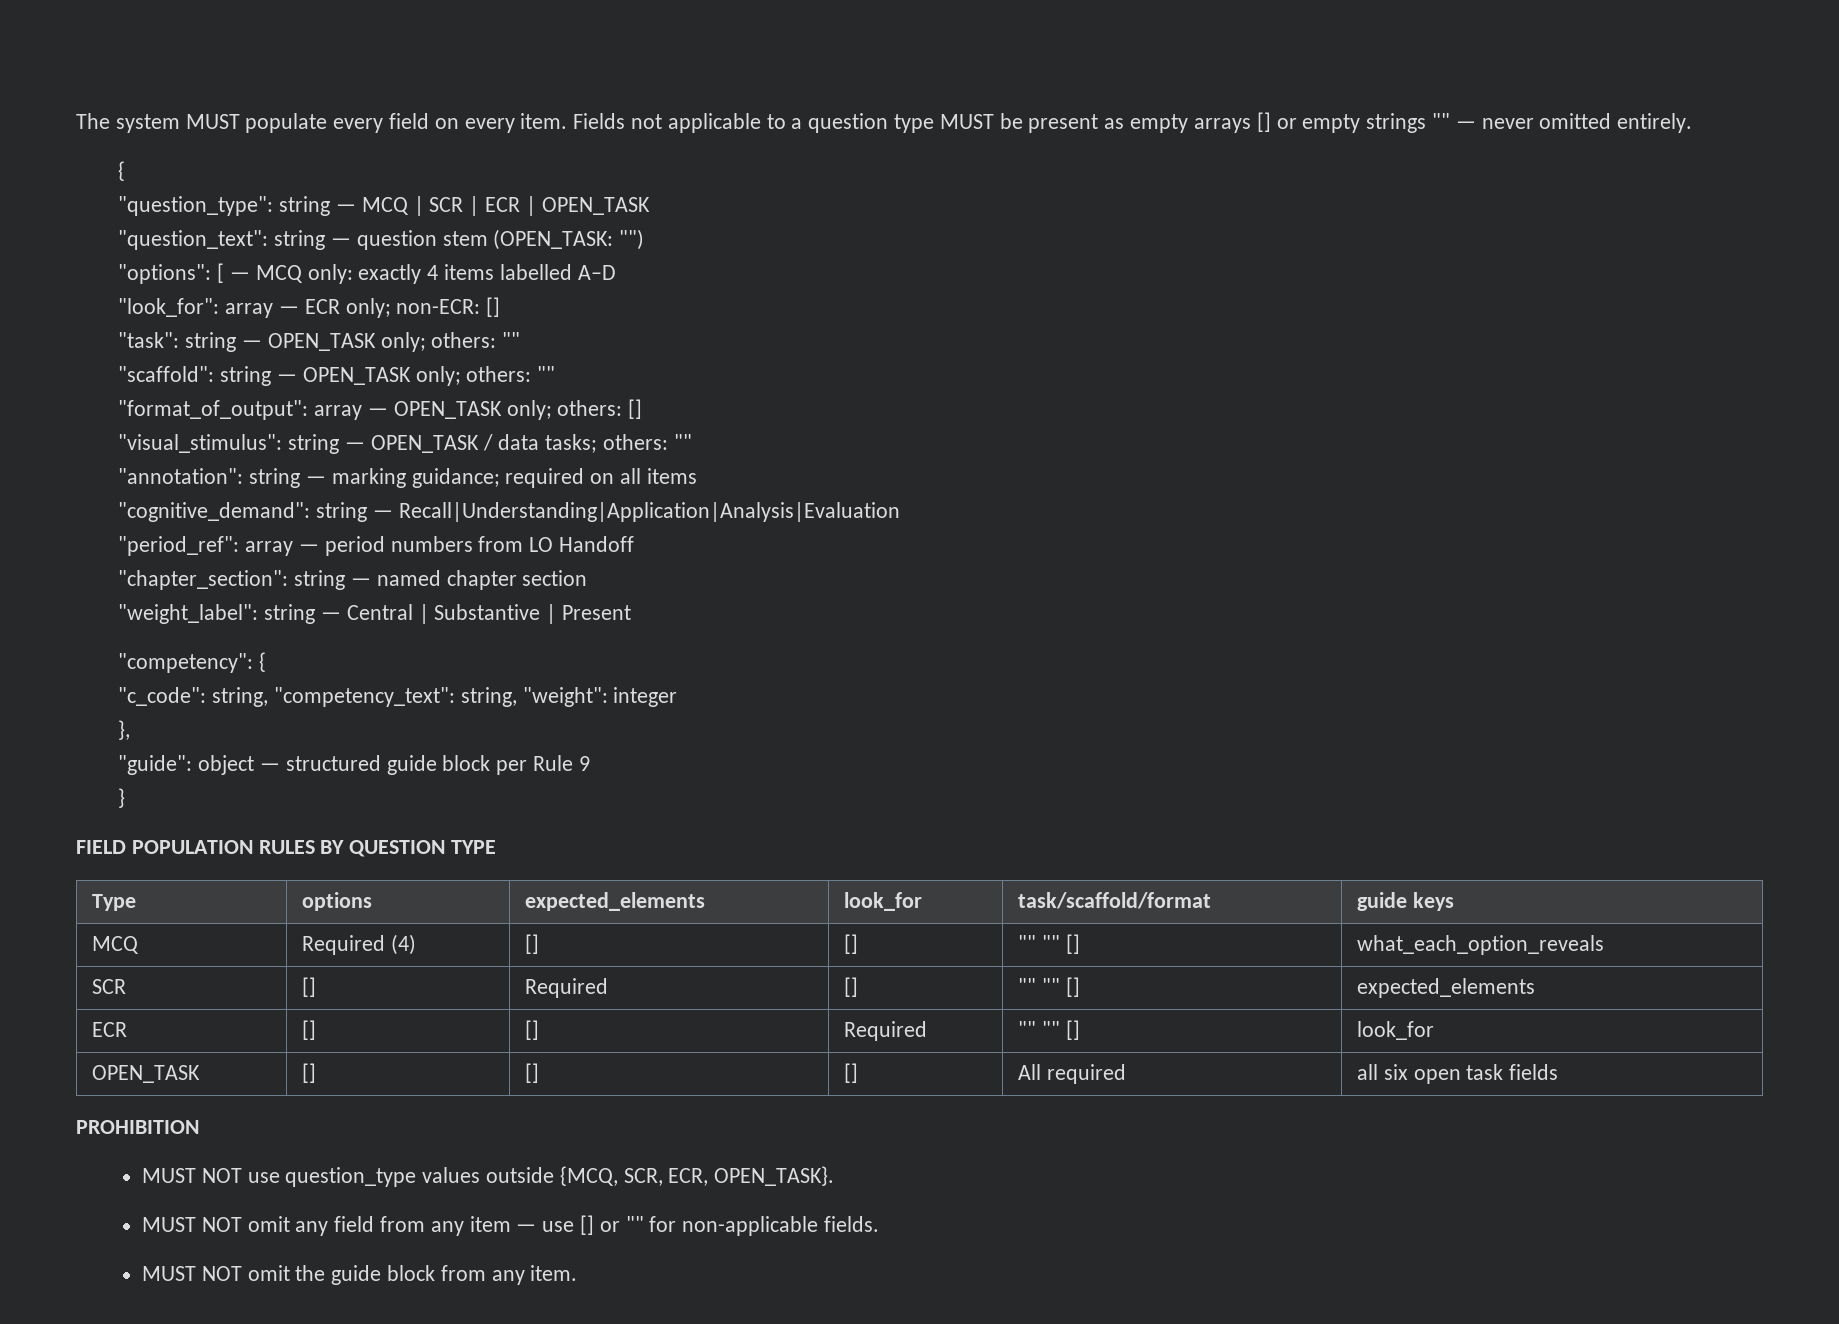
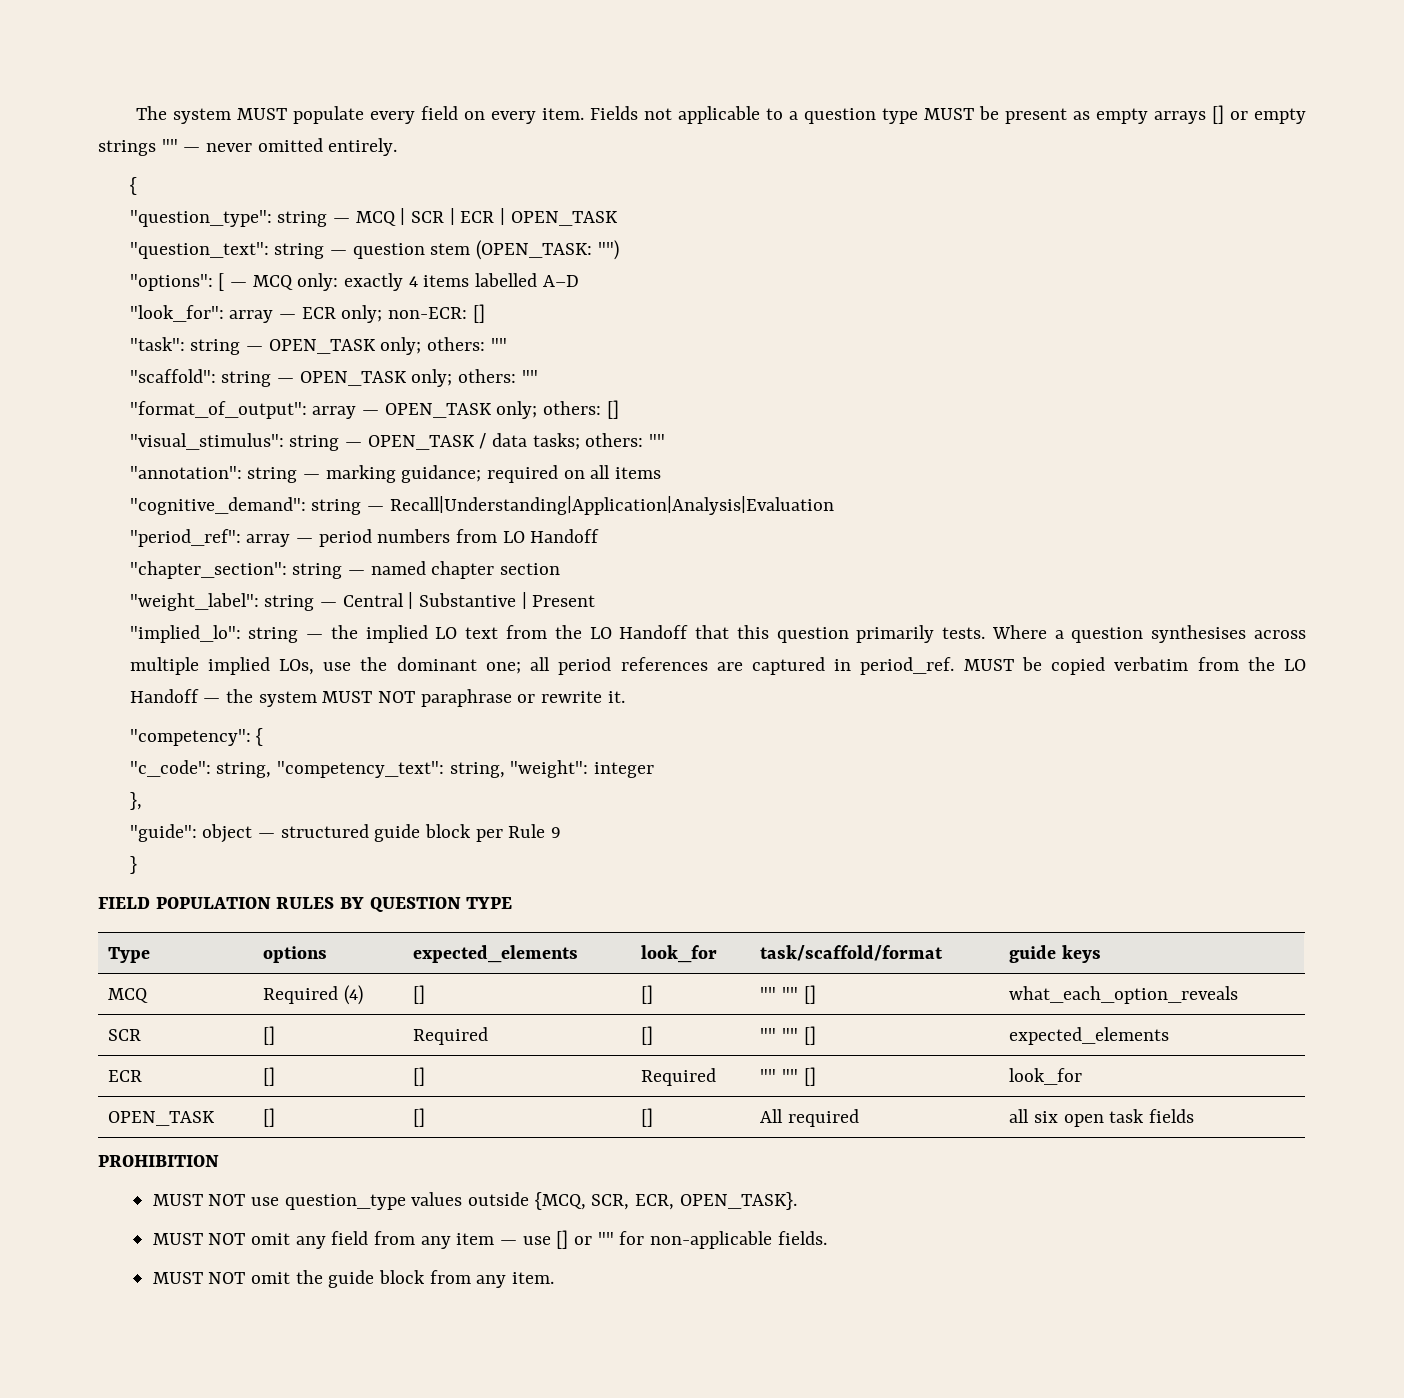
(631, 612) none -> [129,625,1307,643] [129,657,1306,675] [129,689,625,707] // "implied_lo": string — the implied LO text from the LO Handoff that this question primarily tests. Where a question synthesises across multiple implied LOs, use the dominant one; all period references are captured in period_ref. MUST be copied verbatim from the LO Handoff — the system MUST NOT paraphrase or rewrite it.

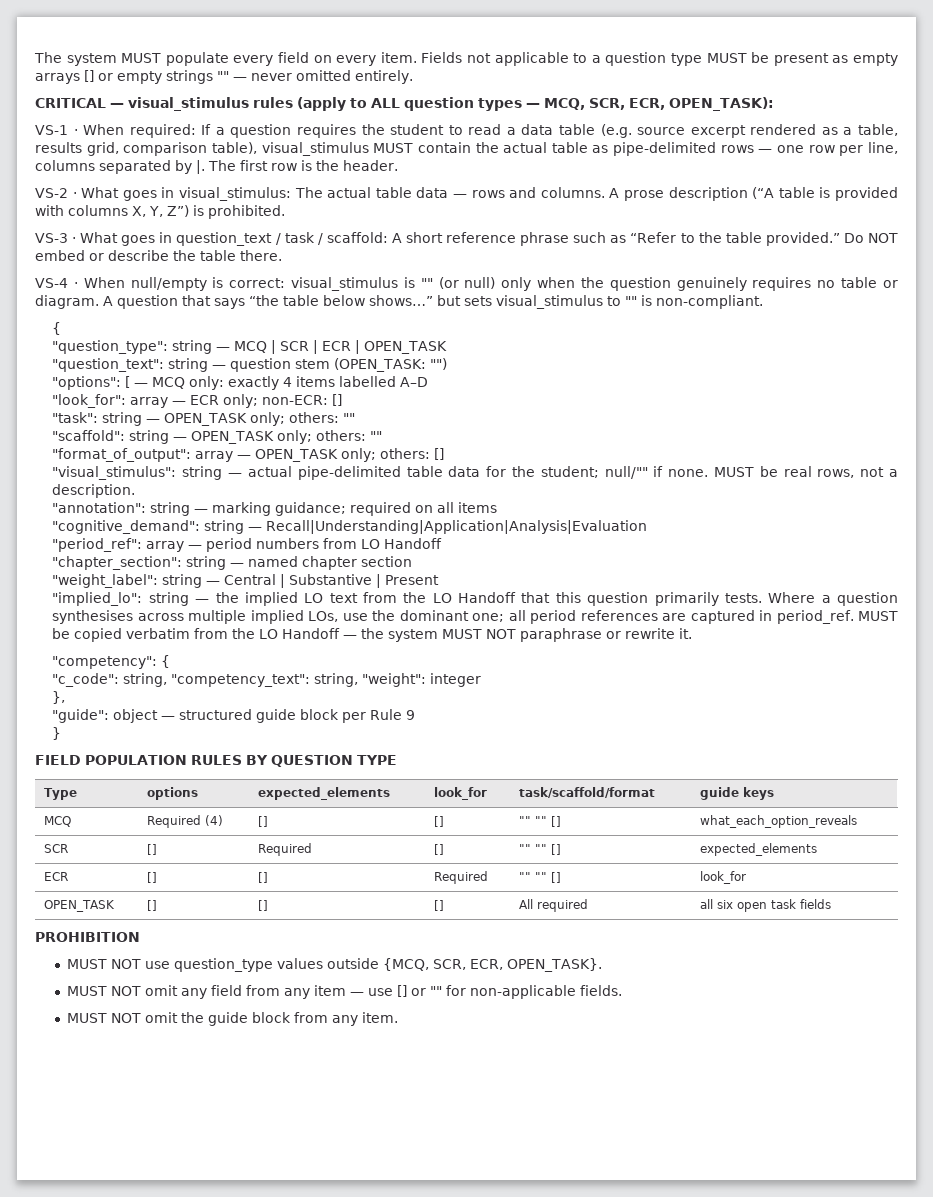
(398, 147) none -> [35,97,774,111] [35,124,898,138] [35,142,898,156] [35,160,398,174] [35,187,898,201] [35,205,285,219] [35,232,899,246] [35,250,282,261] [35,277,899,291] [35,295,763,309] // CRITICAL — visual_stimulus rules (apply to ALL question types — MCQ, SCR, ECR, OPEN_TASK): // VS-1 · When required: If a question requires the student to read a data table (e.g. source excerpt rendered as a table, results grid, comparison table), visual_stimulus MUST contain the actual table as pipe-delimited rows — one row per line, columns separated by |. The first row is the header. // VS-2 · What goes in visual_stimulus: The actual table data — rows and columns. A prose description (“A table is provided with columns X, Y, Z”) is prohibited. // VS-3 · What goes in question_text / task / scaffold: A short reference phrase such as “Refer to the table provided.” Do NOT embed or describe the table there. // VS-4 · When null/empty is correct: visual_stimulus is "" (or null) only when the question genuinely requires no table or diagram. A question that says “the table below shows…” but sets visual_stimulus to "" is non-compliant.
[367,433,665,450] OPEN_TASK / data tasks; others: "" -> [247,466,899,480] [52,484,136,498] actual pipe-delimited table data for the student; null/"" if none. MUST be real rows, not a description.

